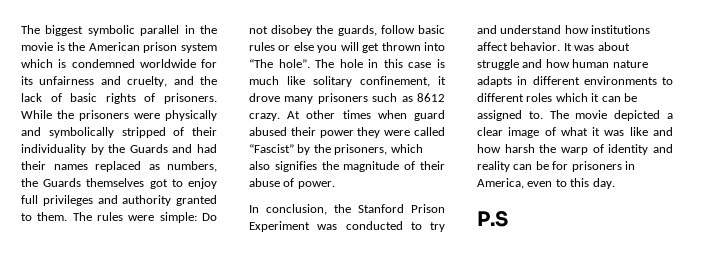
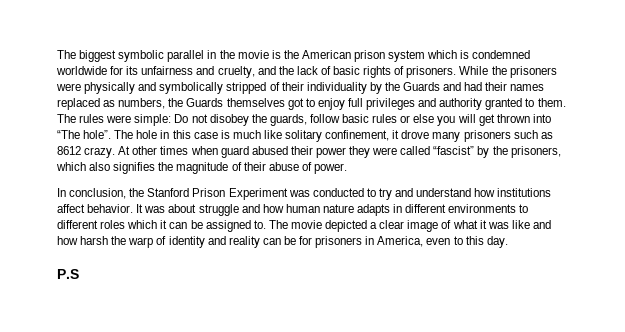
[249,144,294,153] “Fascist” -> [433,146,475,155] “fascist”

